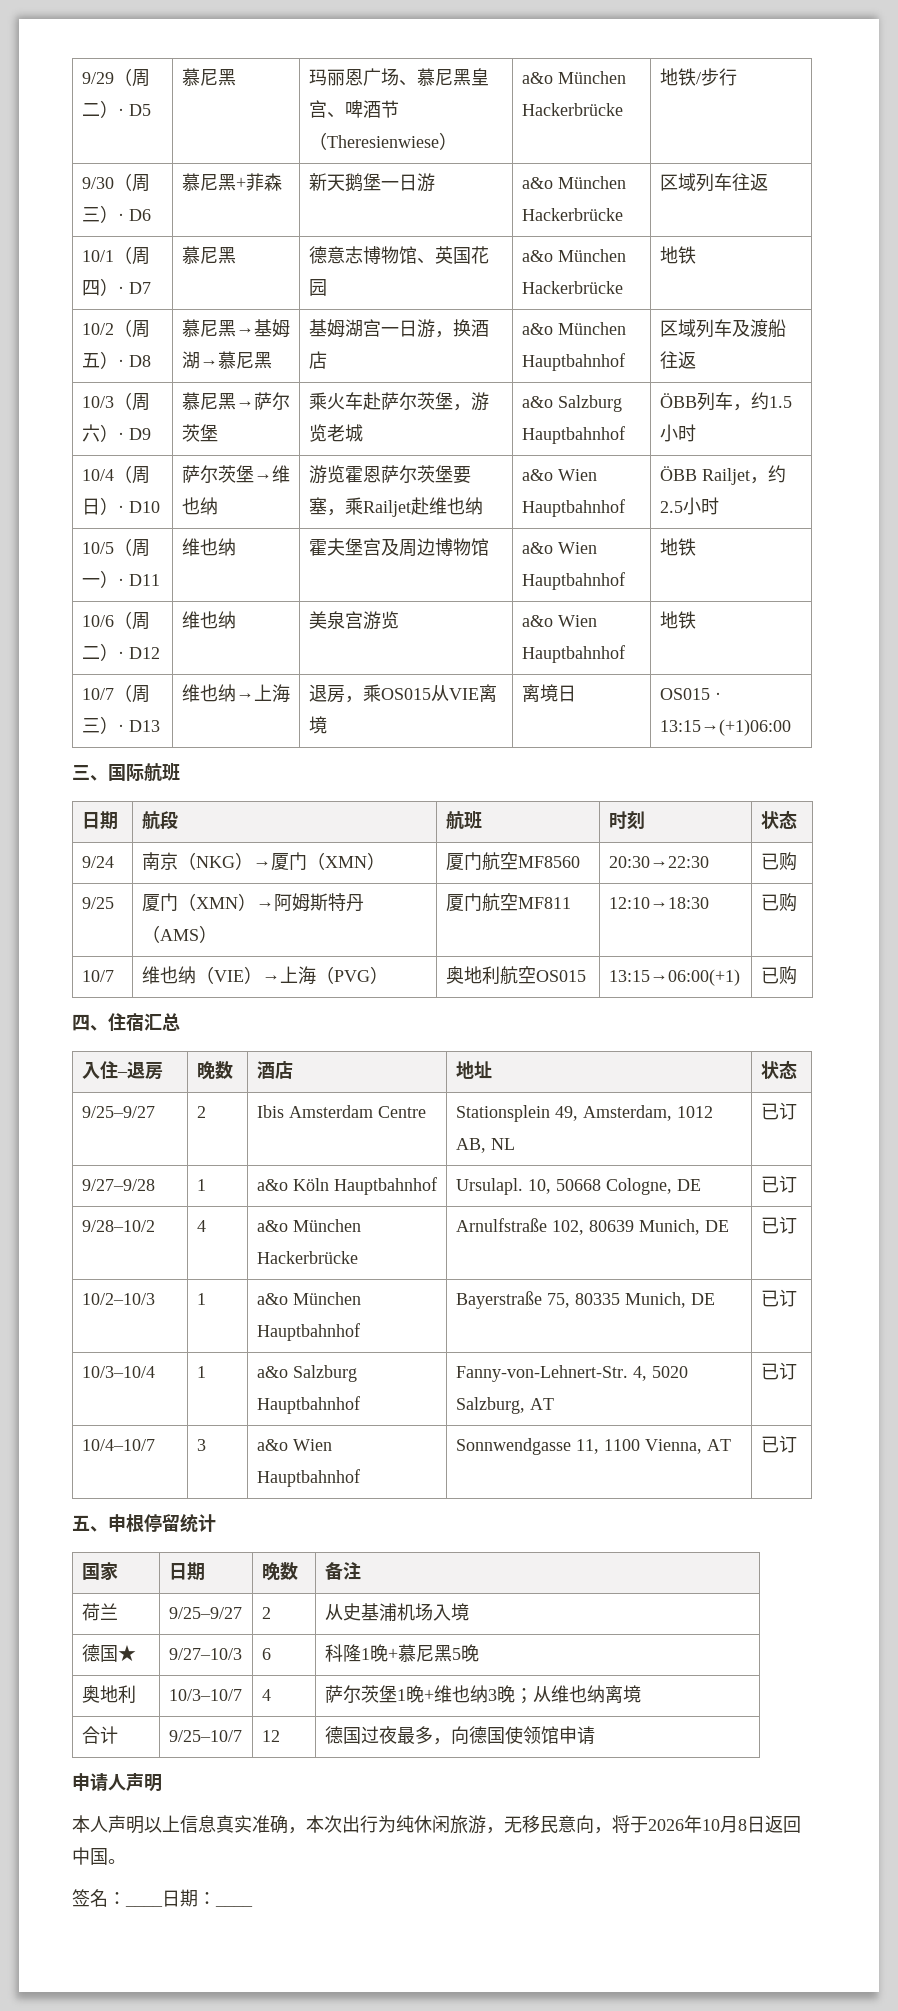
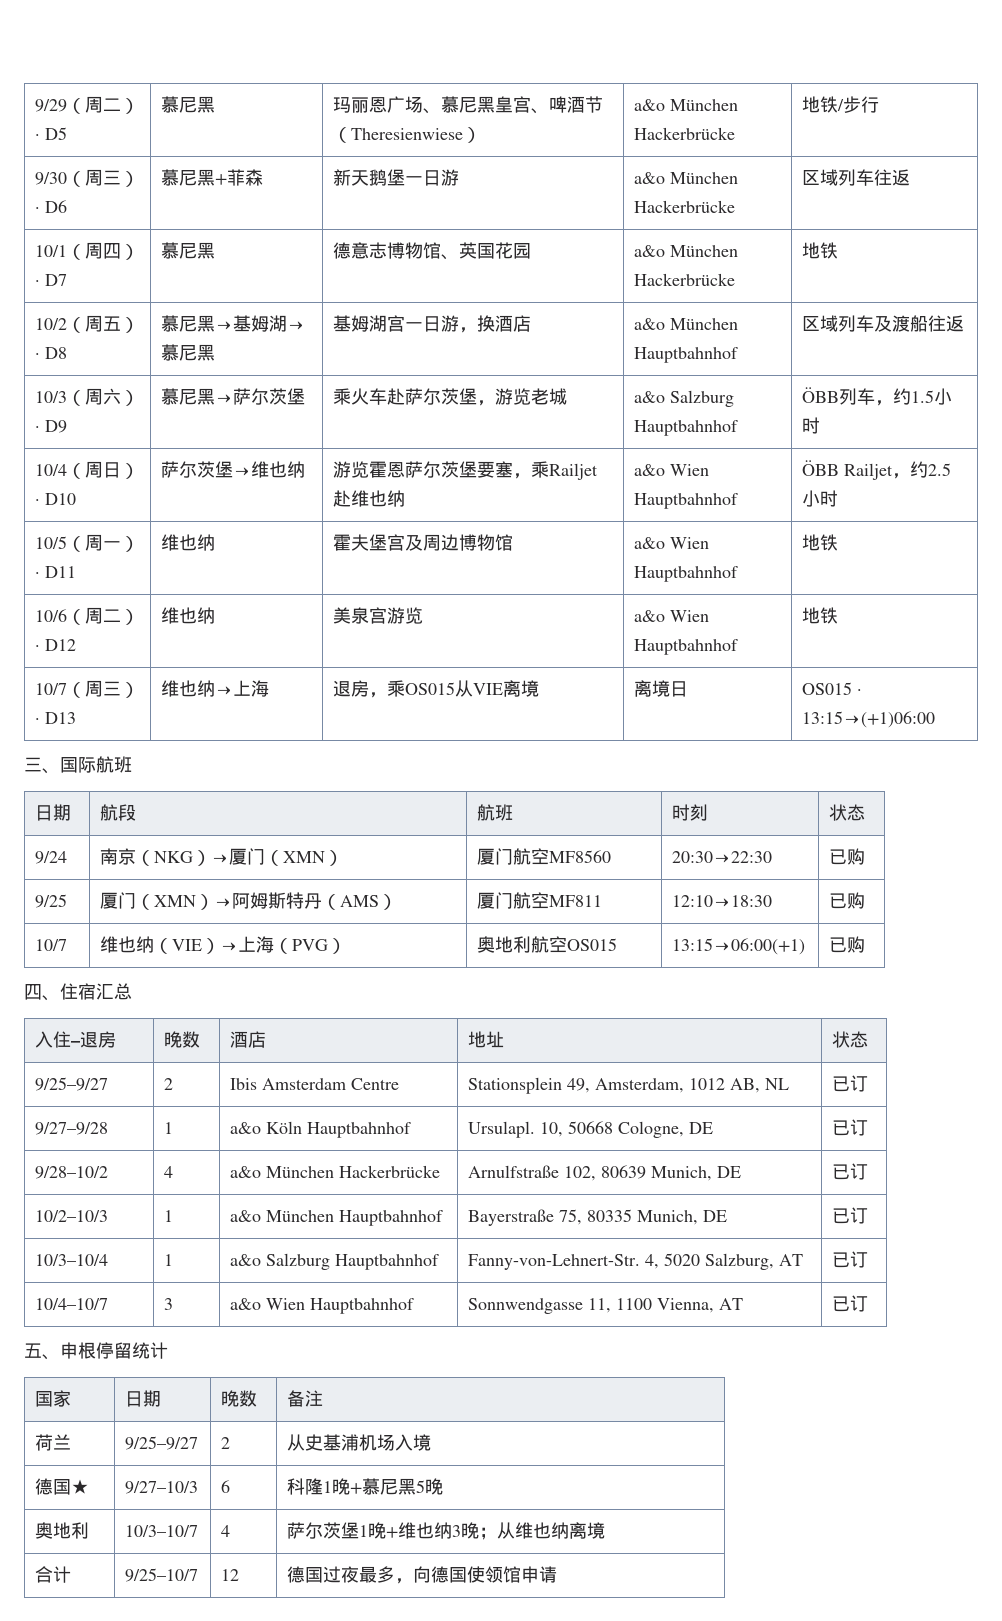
[72,1772,162,1792] [72,1815,801,1834] [72,1847,126,1865] [72,1889,126,1907] [125,1889,216,1907] [215,1905,253,1907] // 申请人声明 // 本人声明以上信息真实准确，本次出行为纯休闲旅游，无移民意向，将于2026年10月8日返回中国。 // 签名：____日期：____ -> (558, 1574) none

